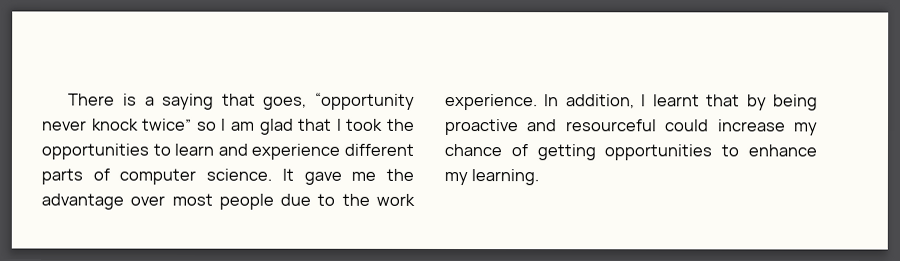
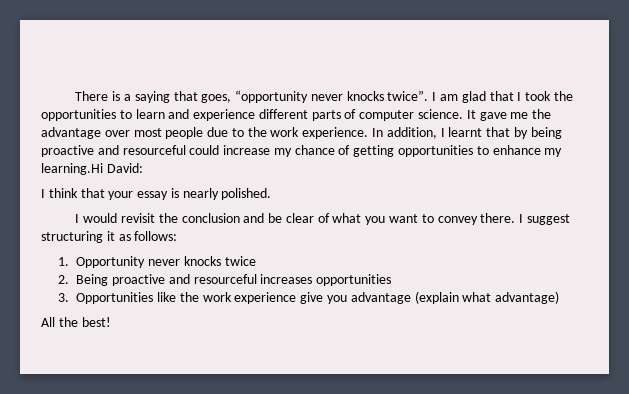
[90,118,217,131] knock twice” so -> [346,90,429,101] knocks twice”.
[471,169,540,186] learning. -> [41,163,143,175] [41,188,272,200] [75,213,570,225] [41,231,178,243] [58,256,256,268] [58,274,392,286] [58,291,560,304] [41,317,111,327] learning.Hi David: // I think that your essay is nearly polished. // I would revisit the conclusion and be clear of what you want to convey there. I suggest structuring it as follows: // 1. Opportunity never knocks twice // 2. Being proactive and resourceful increases opportunities // 3. Opportunities like the work experience give you advantage (explain what advantage) // All the best!

